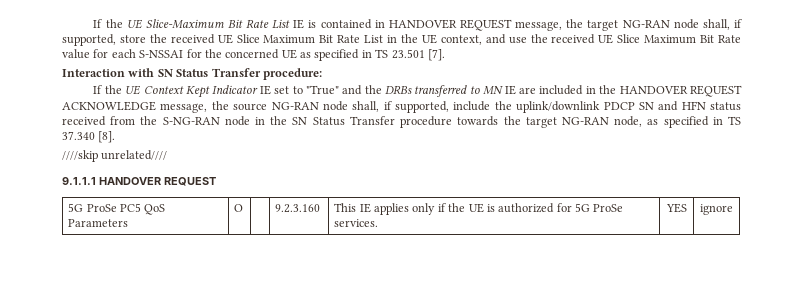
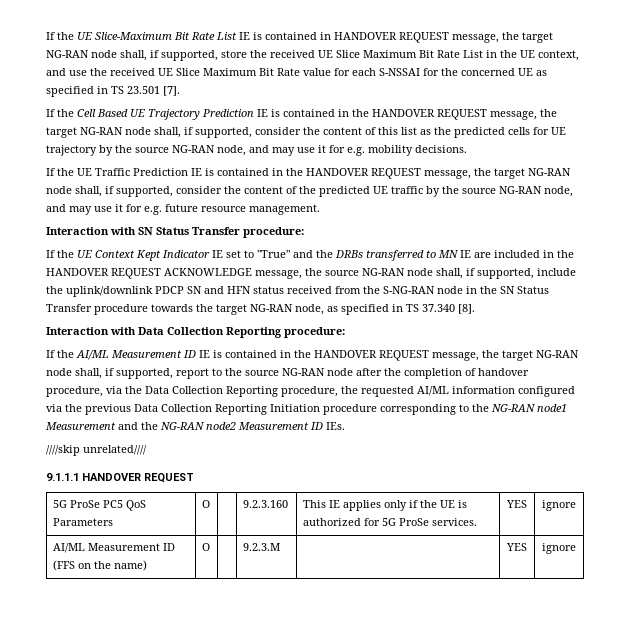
(445, 55) none -> [46,109,557,120] [46,127,566,138] [46,145,467,156] [46,168,571,179] [46,186,573,197] [46,204,320,215] // If the Cell Based UE Trajectory Prediction IE is contained in the HANDOVER REQUEST message, the target NG-RAN node shall, if supported, consider the content of this list as the predicted cells for UE trajectory by the source NG-RAN node, and may use it for e.g. mobility decisions. // If the UE Traffic Prediction IE is contained in the HANDOVER REQUEST message, the target NG-RAN node shall, if supported, consider the content of the predicted UE traffic by the source NG-RAN node, and may use it for e.g. future resource management.
(116, 137) none -> [46,327,345,338] [46,350,579,361] [46,368,529,379] [46,386,575,397] [46,404,567,415] [45,422,345,430] // Interaction with Data Collection Reporting procedure: // If the AI/ML Measurement ID IE is contained in the HANDOVER REQUEST message, the target NG-RAN node shall, if supported, report to the source NG-RAN node after the completion of handover procedure, via the Data Collection Reporting procedure, the requested AI/ML information configured via the previous Data Collection Reporting Initiation procedure corresponding to the NG-RAN node1 Measurement and the NG-RAN node2 Measurement ID IEs.
(733, 209) none -> [52,543,175,553] [52,560,147,571] [201,543,210,551] [242,543,280,551] [506,543,527,551] [542,543,576,554] // AI/ML Measurement ID (FFS on the name) | O | | 9.2.3.M | | YES | ignore

